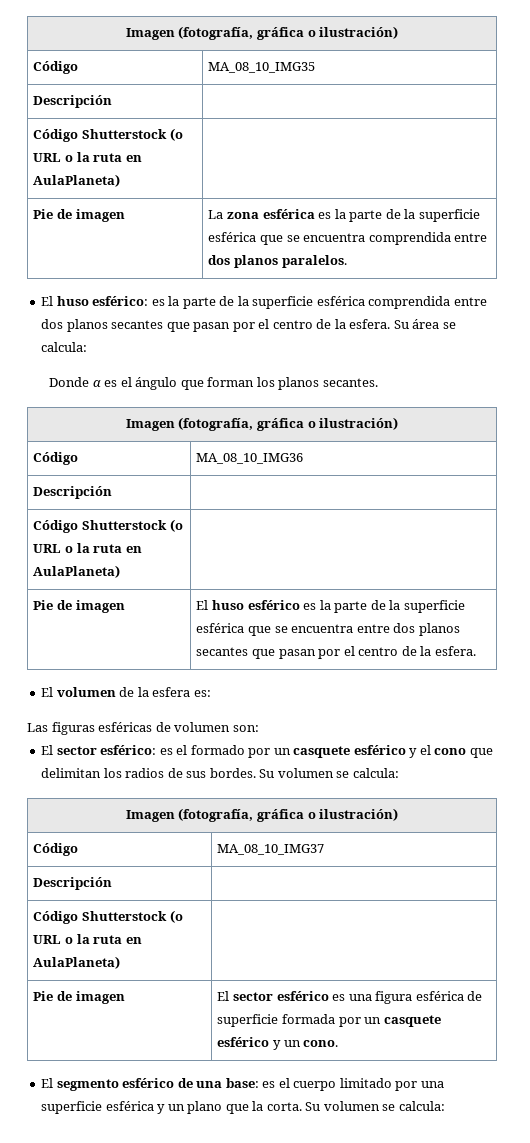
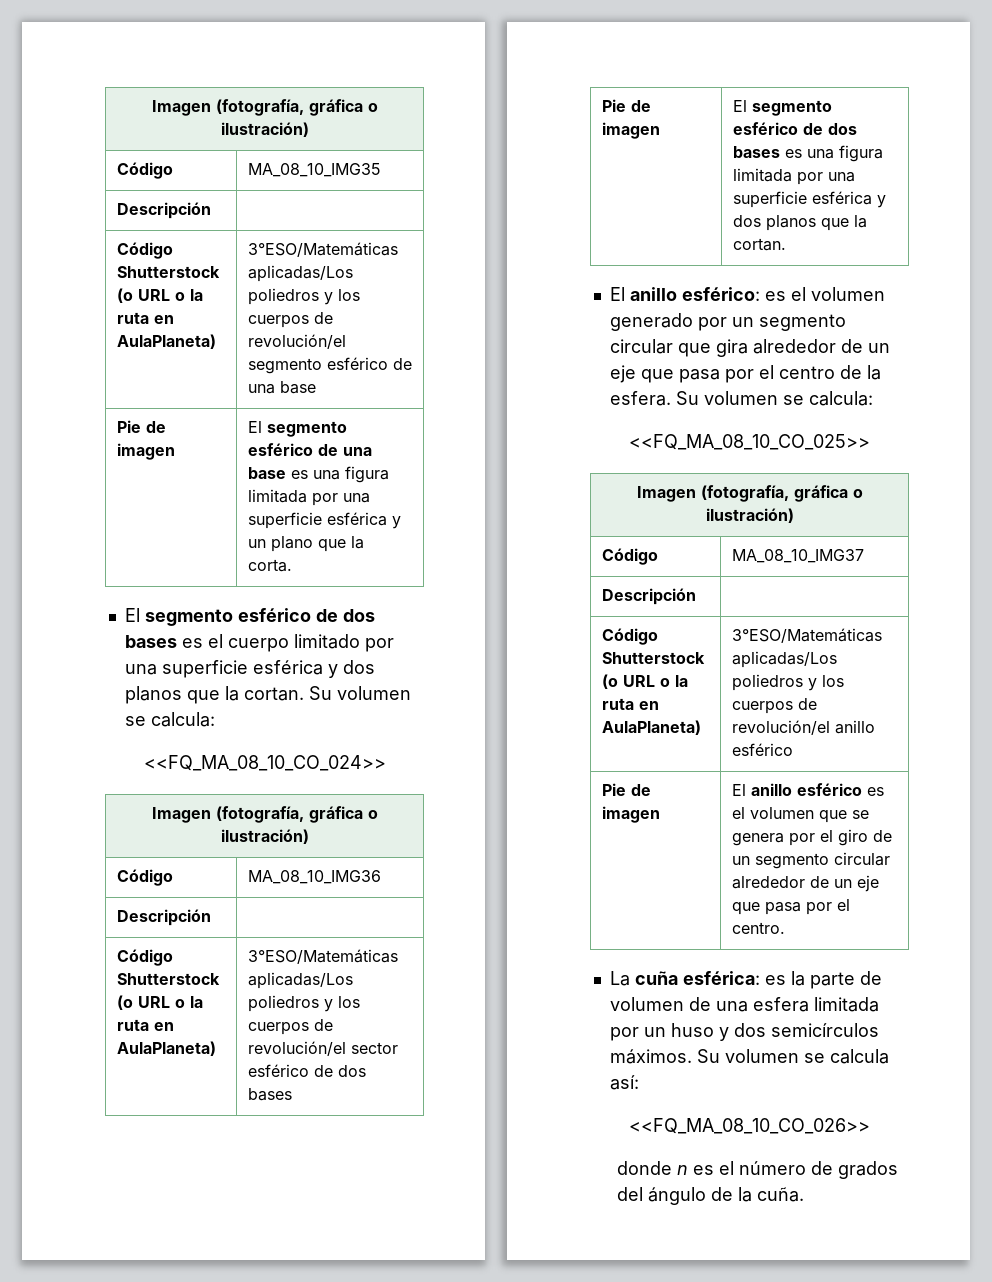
[33,209,125,222] [208,209,480,222] [208,232,488,245] [208,255,347,268] [41,296,487,309] [41,319,456,332] [41,342,88,352] [49,377,378,390] // Pie de imagen | La zona esférica es la parte de la superficie esférica que se encuentra comprendida entre dos planos paralelos. // El huso esférico: es la parte de la superficie esférica comprendida entre dos planos secantes que pasan por el centro de la esfera. Su área se calcula: // Donde α es el ángulo que forman los planos secantes. -> [247,242,398,257] [247,265,353,282] [247,288,360,305] [247,312,333,328] [247,334,346,349] [247,357,412,374] [247,381,316,394] [116,420,166,433] [116,443,175,460] [247,421,347,437] [247,443,372,456] [247,466,389,483] [247,489,370,506] [247,512,401,529] [247,536,364,552] [247,559,292,572] [124,608,375,626] [124,634,394,652] [124,660,375,678] [124,686,411,704] [124,712,215,727] [143,755,386,771] 3°ESO/Matemáticas aplicadas/Los poliedros y los cuerpos de revolución/el segmento esférico de una base // Pie de imagen | El segmento esférico de una base es una figura limitada por una superficie esférica y un plano que la corta. // El segmento esférico de dos bases es el cuerpo limitado por una superficie esférica y dos planos que la cortan. Su volumen se calcula: // <<FQ_MA_08_10_CO_024>>
[33,600,125,613] [196,600,465,613] [196,623,460,636] [196,646,476,659] [41,687,211,697] [27,722,259,735] [41,745,493,758] [41,768,399,778] // Pie de imagen | El huso esférico es la parte de la superficie esférica que se encuentra entre dos planos secantes que pasan por el centro de la esfera. // El volumen de la esfera es: // Las figuras esféricas de volumen son: // El sector esférico: es el formado por un casquete esférico y el cono que delimitan los radios de sus bordes. Su volumen se calcula: -> [247,949,398,964] [247,972,353,989] [247,995,360,1012] [247,1019,333,1035] [247,1041,398,1056] [247,1064,366,1077] [247,1088,292,1101] [601,99,651,112] [601,122,660,139] [732,100,832,116] [732,122,857,135] [732,145,883,162] [732,168,855,185] [732,191,886,208] [732,215,867,231] [732,238,786,251] [609,287,885,301] [609,313,846,331] [609,339,890,357] [609,365,881,383] [609,391,873,406] [629,434,870,450] 3°ESO/Matemáticas aplicadas/Los poliedros y los cuerpos de revolución/el sector esférico de dos bases // Pie de imagen | El segmento esférico de dos bases es una figura limitada por una superficie esférica y dos planos que la cortan. // El anillo esférico: es el volumen generado por un segmento circular que gira alrededor de un eje que pasa por el centro de la esfera. Su volumen se calcula: // <<FQ_MA_08_10_CO_025>>
[33,991,125,1004] [217,991,483,1004] [217,1014,441,1027] [217,1037,339,1050] [41,1078,444,1091] [41,1101,445,1114] // Pie de imagen | El sector esférico es una figura esférica de superficie formada por un casquete esférico y un cono. // El segmento esférico de una base: es el cuerpo limitado por una superficie esférica y un plano que la corta. Su volumen se calcula: -> [731,628,882,643] [731,651,837,668] [731,674,844,691] [731,698,817,714] [731,720,875,735] [731,743,793,756] [601,783,651,796] [601,806,660,823] [731,783,884,796] [731,807,869,823] [731,829,892,846] [731,852,890,869] [731,875,879,892] [731,899,850,915] [731,922,785,934] [609,971,882,989] [609,997,879,1012] [609,1023,879,1041] [609,1049,889,1064] [609,1075,639,1090] [629,1118,870,1134] [616,1161,898,1179] [616,1187,804,1205] 3°ESO/Matemáticas aplicadas/Los poliedros y los cuerpos de revolución/el anillo esférico // Pie de imagen | El anillo esférico es el volumen que se genera por el giro de un segmento circular alrededor de un eje que pasa por el centro. // La cuña esférica: es la parte de volumen de una esfera limitada por un huso y dos semicírculos máximos. Su volumen se calcula así: // <<FQ_MA_08_10_CO_026>> // donde n es el número de grados del ángulo de la cuña.

